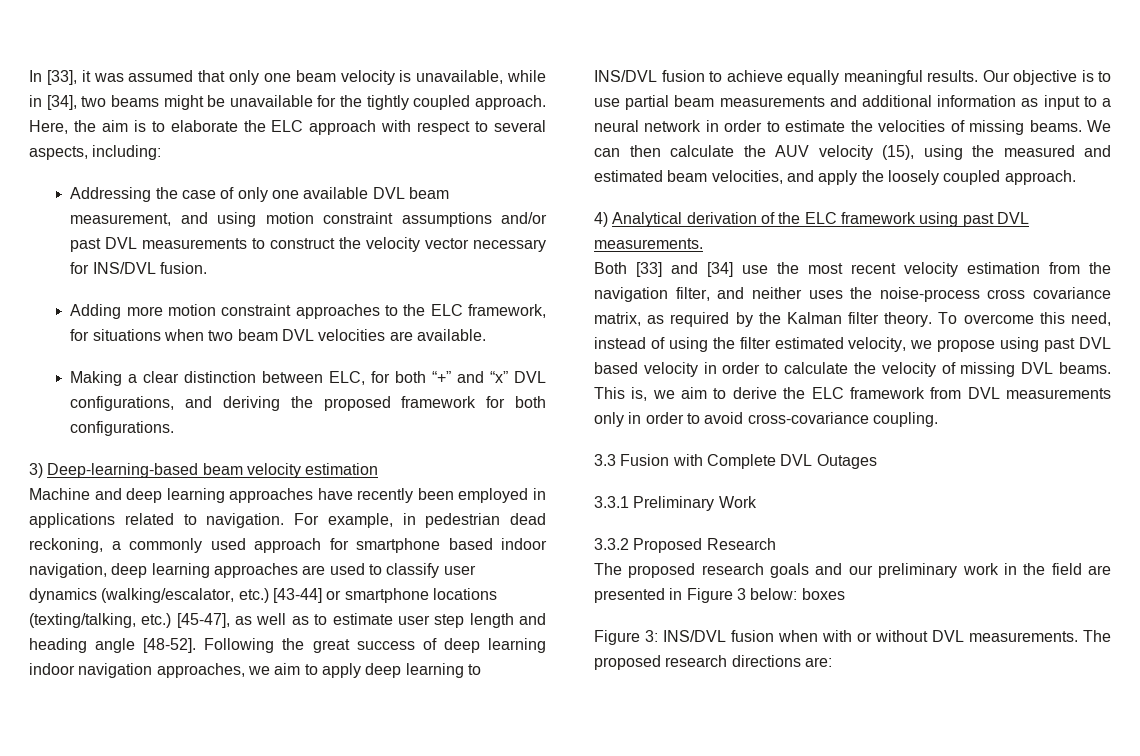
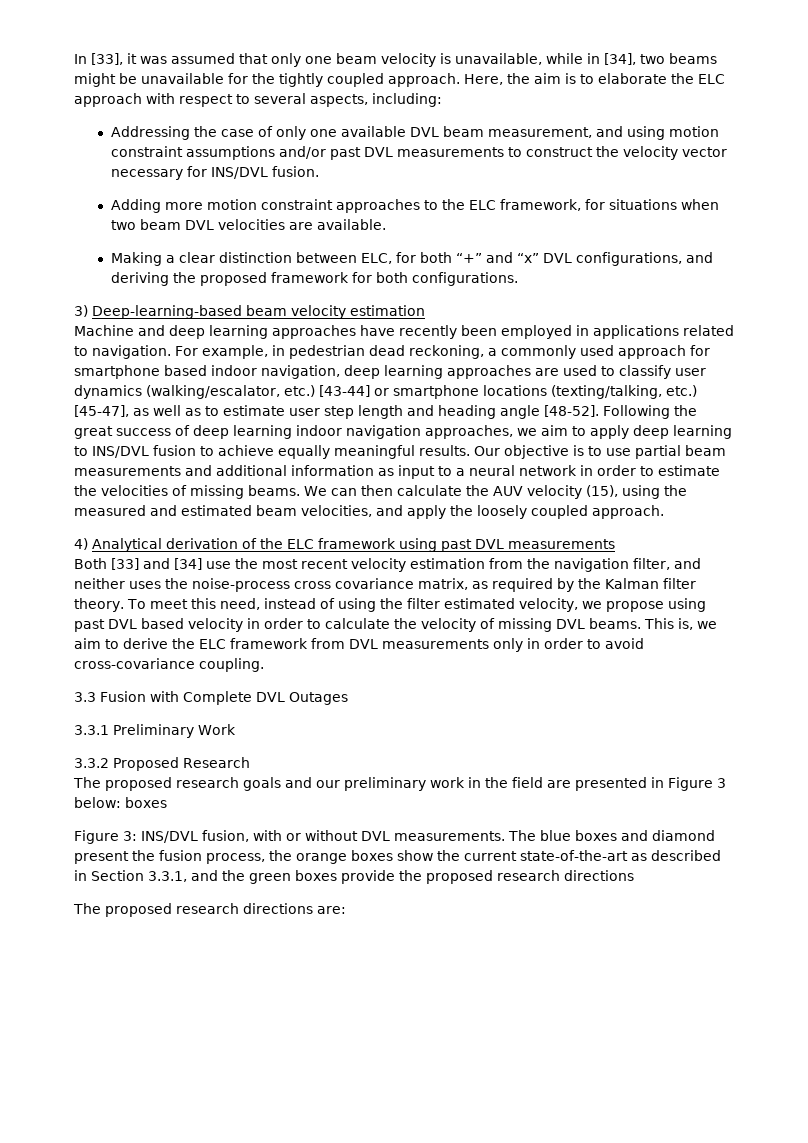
[594,238,703,249] measurements. -> [508,539,615,549] measurements
[963,314,1034,324] overcome -> [149,599,188,609] meet
[731,630,818,642] fusion when -> [201,830,249,842] fusion,
(1111, 636) none -> [539,830,715,841] [74,850,721,864] [74,870,634,884] [73,903,101,914] blue boxes and diamond present the fusion process, the orange boxes show the current state-of-the-art as described in Section 3.3.1, and the green boxes provide the proposed research directions // The

